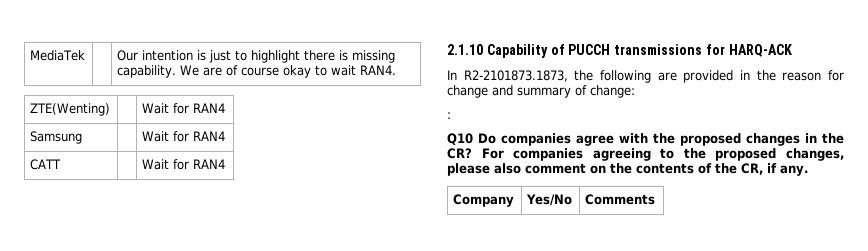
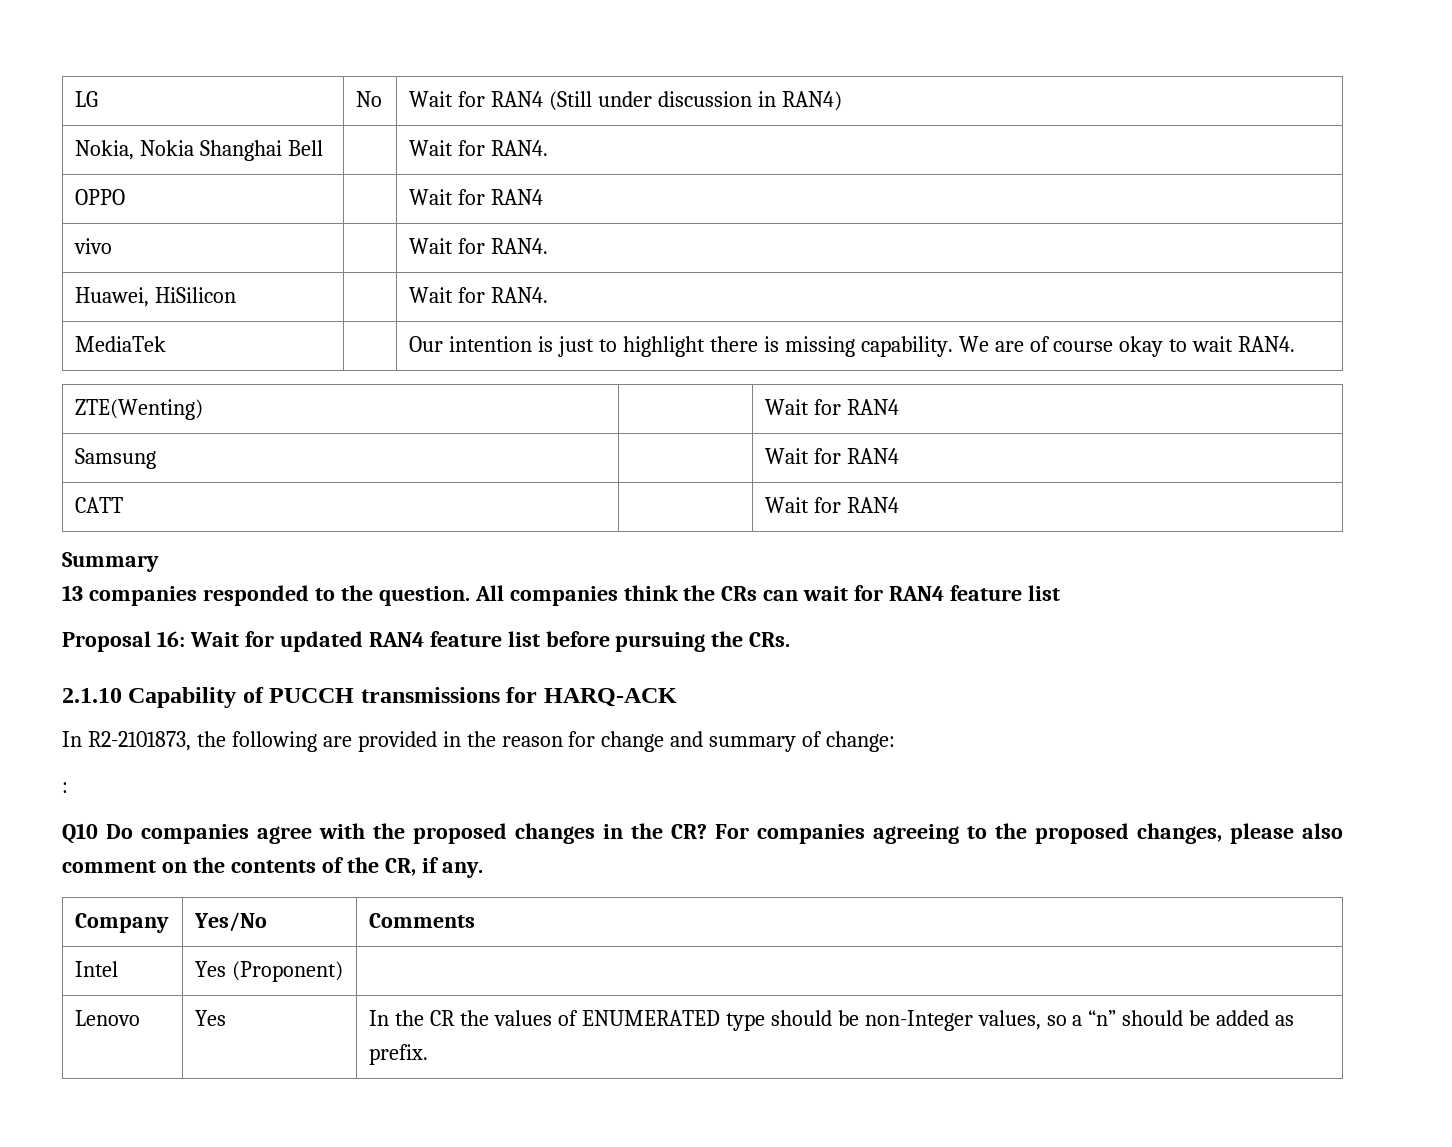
(30, 55) none -> [75,91,99,107] [356,91,383,107] [409,91,842,111] [75,140,324,161] [409,140,549,156] [75,189,126,205] [409,189,544,205] [74,238,113,254] [409,238,549,254] [75,287,237,307] [409,287,549,303] LG | No | Wait for RAN4 (Still under discussion in RAN4) // Nokia, Nokia Shanghai Bell | | Wait for RAN4. // OPPO | | Wait for RAN4 // vivo | | Wait for RAN4. // Huawei, HiSilicon | | Wait for RAN4. //
(226, 164) none -> [62,552,159,572] [62,585,1061,606] [62,631,791,652] // Summary // 13 companies responded to the question. All companies think the CRs can wait for RAN4 feature list // Proposal 16: Wait for updated RAN4 feature list before pursuing the CRs.
[463,70,568,82] R2-2101873.1873, -> [87,731,191,751] R2-2101873,
(656, 199) none -> [75,961,119,977] [195,961,344,982] [75,1010,141,1026] [195,1010,227,1026] [369,1010,1295,1031] [369,1044,429,1065] // Intel | Yes (Proponent) | // Lenovo | Yes | In the CR the values of ENUMERATED type should be non-Integer values, so a “n” should be added as prefix.

